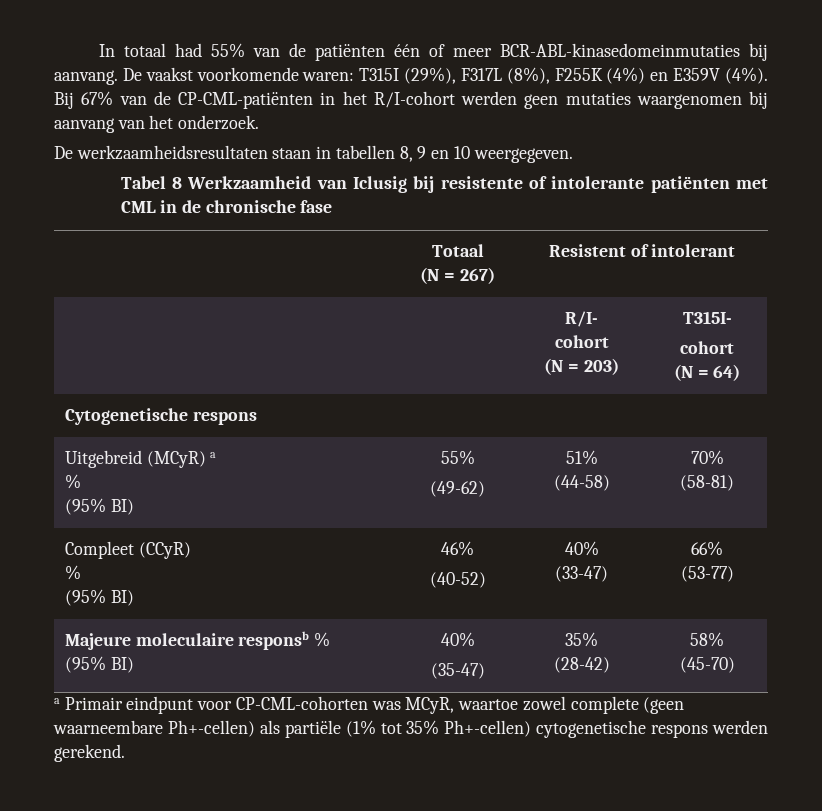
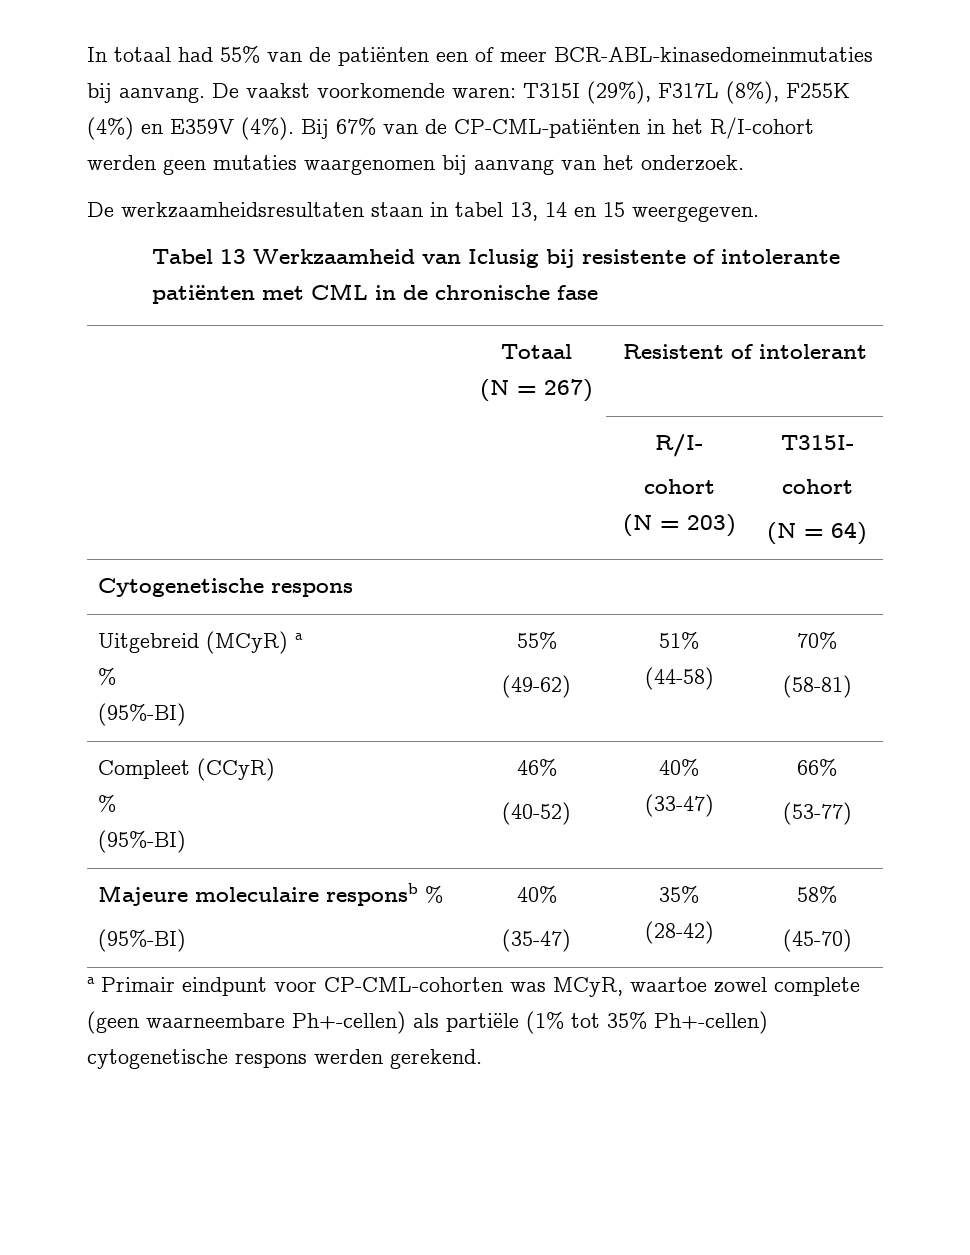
[394,44,421,57] één -> [436,52,468,62] een
[335,145,470,162] tabellen 8, 9 en 10 -> [455,202,625,221] tabel 13, 14 en 15
[171,177,182,189] 8 -> [219,249,246,264] 13
[64,498,134,515] (95% BI) -> [97,703,186,726] (95%-BI)
[64,589,134,606] (95% BI) -> [97,830,186,853] (95%-BI)
[64,656,134,673] (95% BI) -> [97,929,186,952] (95%-BI)

